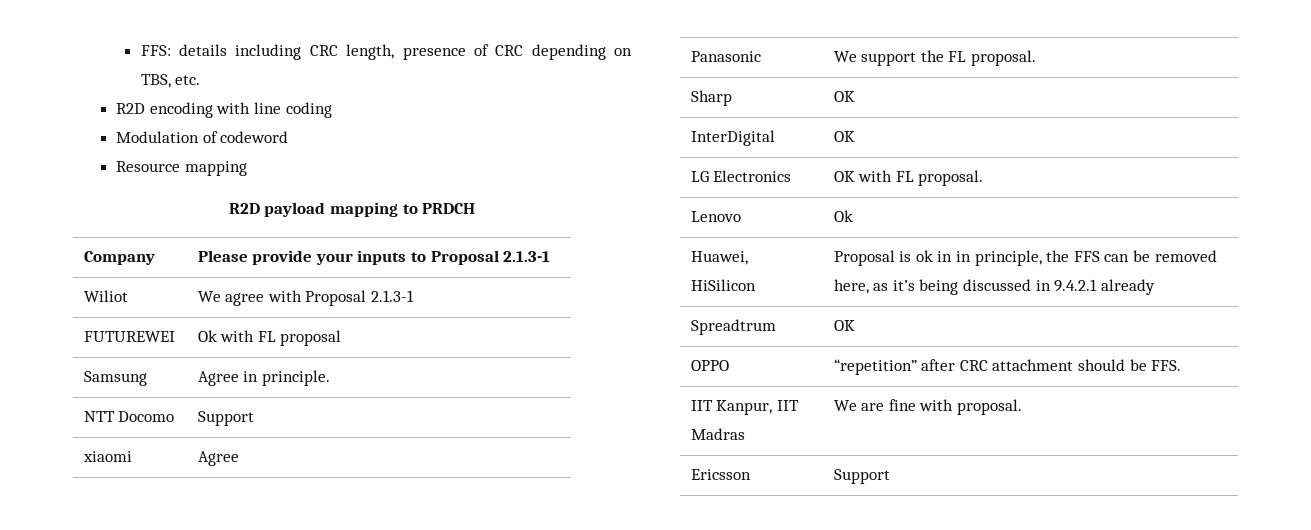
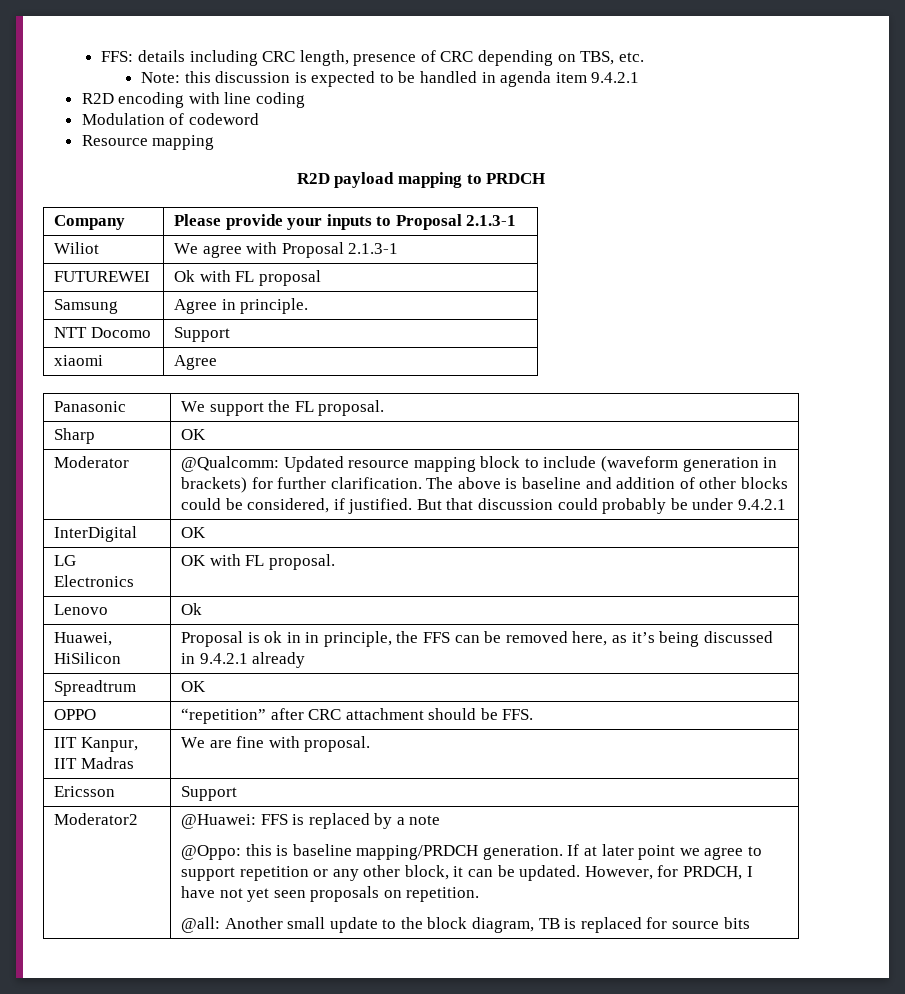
(201, 80) none -> [140,71,640,87] // Note: this discussion is expected to be handled in agenda item 9.4.2.1
(855, 96) none -> [53,456,129,468] [180,456,778,472] [180,477,789,493] [180,498,787,514] // Moderator | @Qualcomm: Updated resource mapping block to include (waveform generation in brackets) for further clarification. The above is baseline and addition of other blocks could be considered, if justified. But that discussion could probably be under 9.4.2.1
(890, 476) none -> [53,813,138,825] [180,813,441,829] [180,844,763,860] [180,865,753,881] [180,886,480,902] [180,917,750,933] // Moderator2 | @Huawei: FFS is replaced by a note // @Oppo: this is baseline mapping/PRDCH generation. If at later point we agree to support repetition or any other block, it can be updated. However, for PRDCH, I have not yet seen proposals on repetition. // @all: Another small update to the block diagram, TB is replaced for source bits

